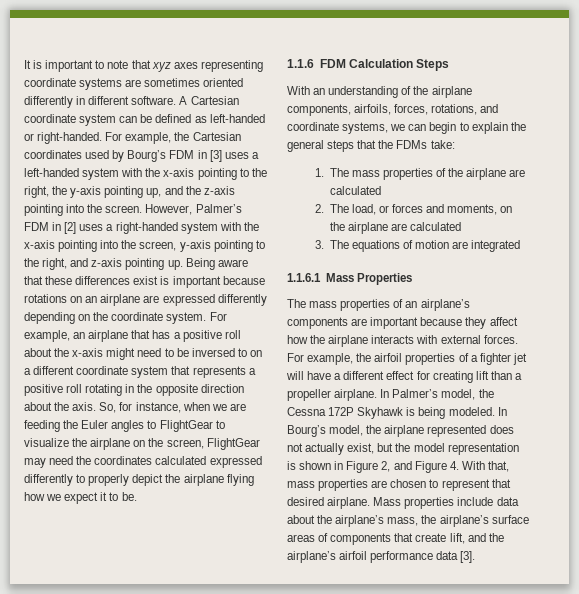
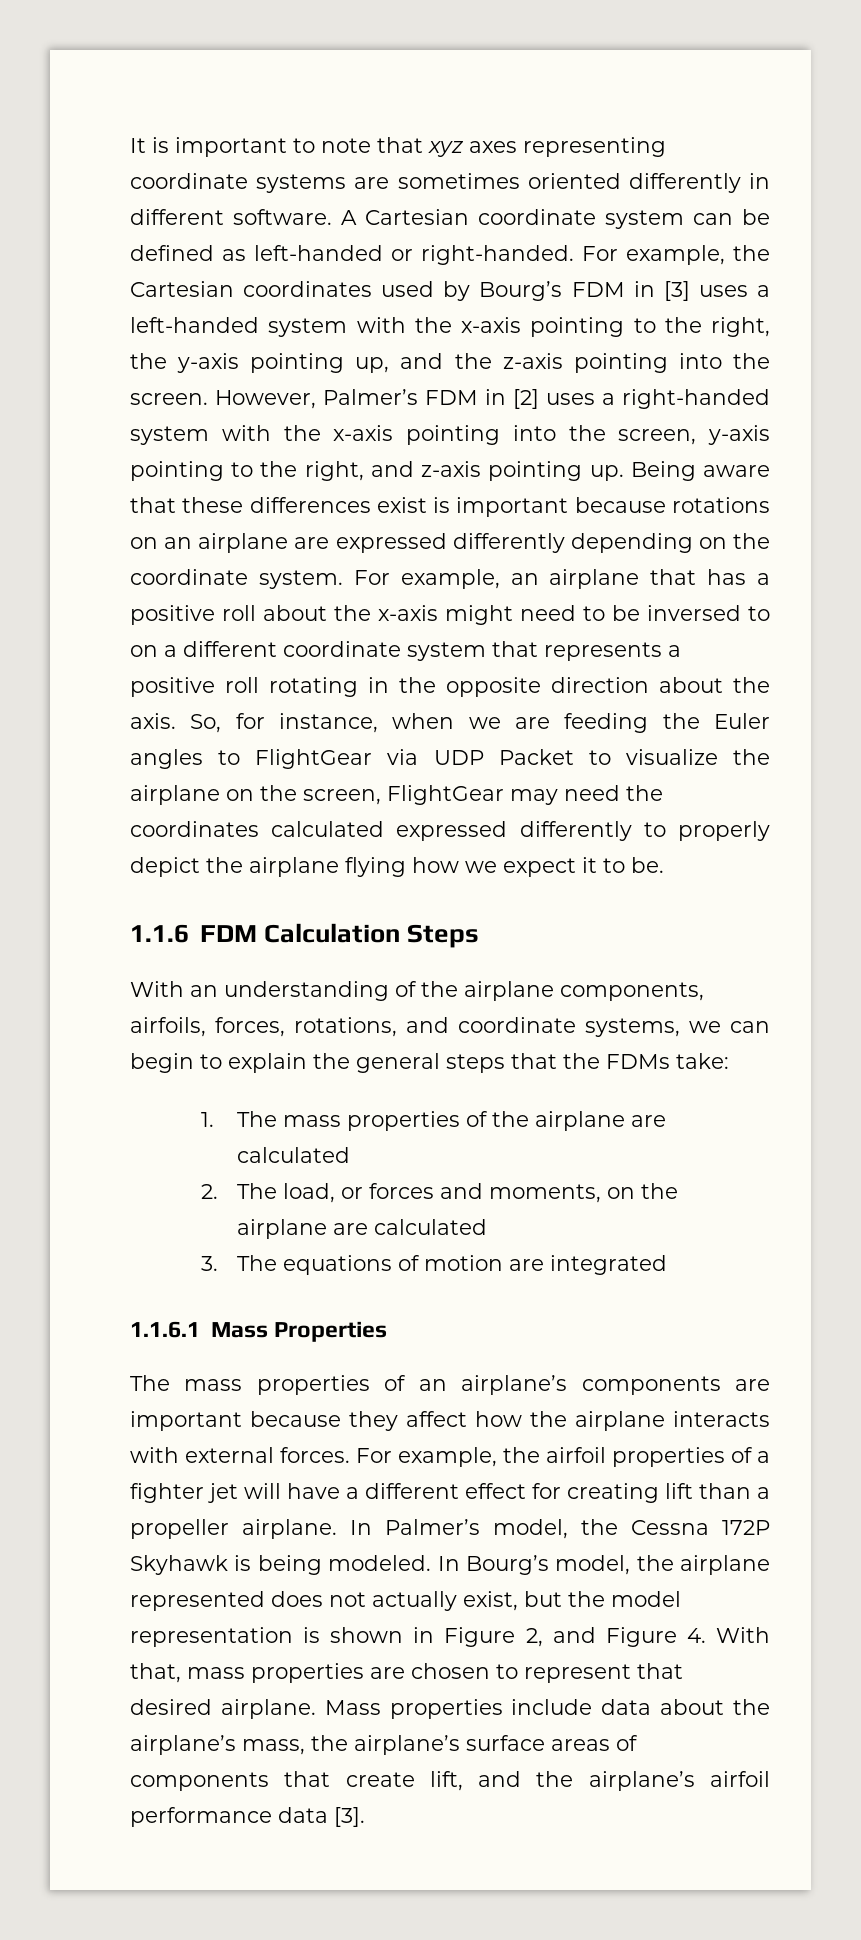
(213, 426) none -> [387,749,574,765] via UDP Packet

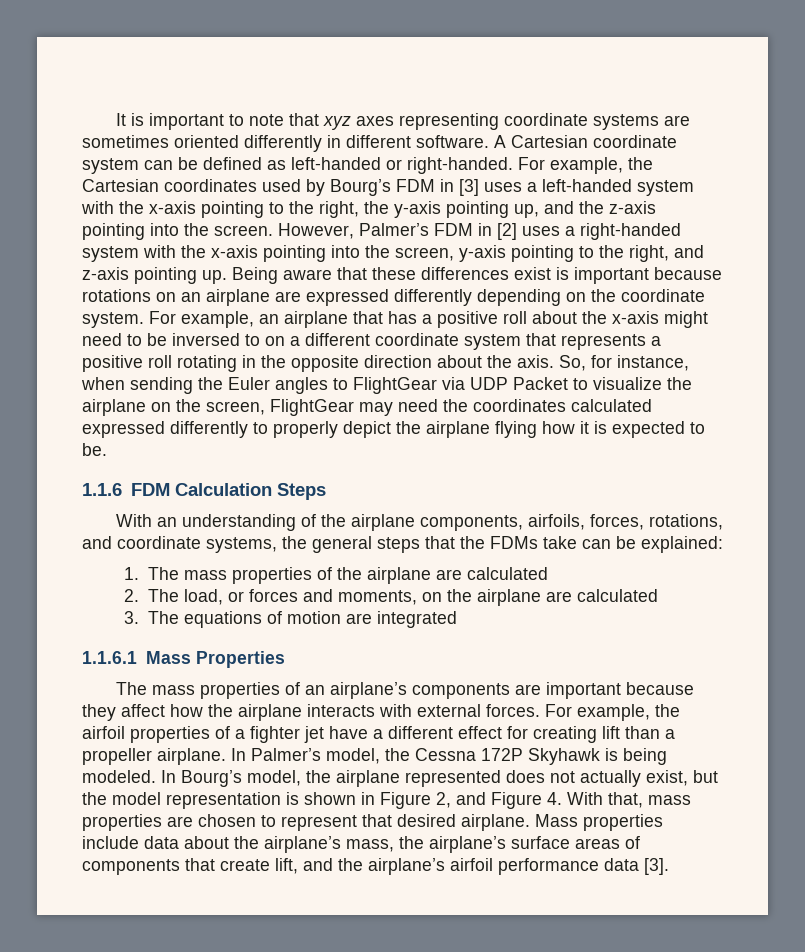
[468,713,649,733] we are feeding -> [130,377,193,394] sending
[465,857,597,877] we expect it -> [580,421,685,438] it is expected
[689,1021,770,1033] [130,1053,307,1073] we can begin to explain -> (277, 545) none
[676,1053,729,1069] take: -> [543,536,723,553] take can be explained:
[244,1483,281,1499] will -> (324, 734) none

